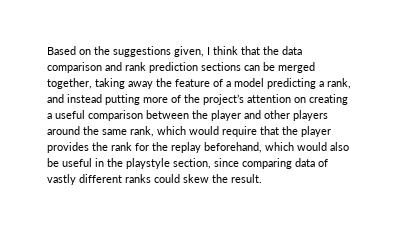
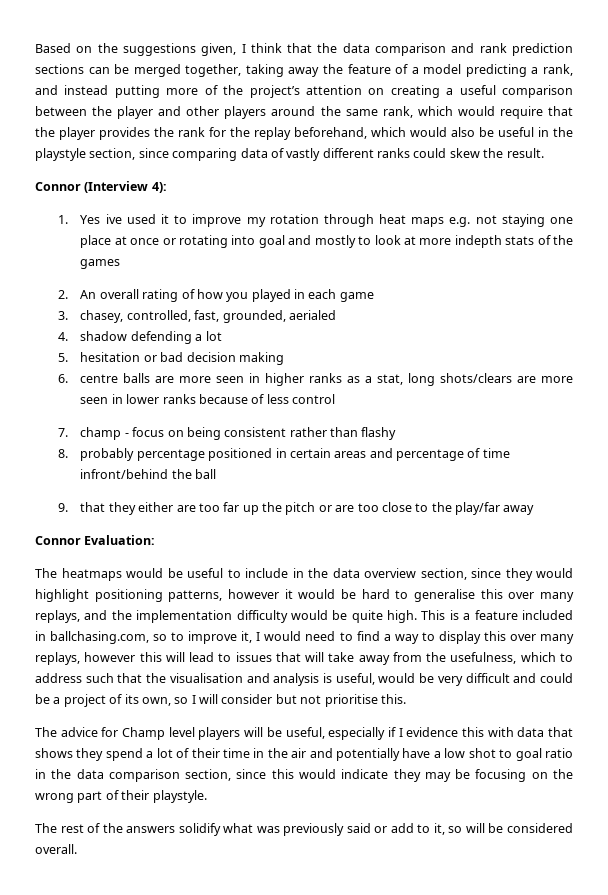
(262, 178) none -> [35,181,167,193] [57,214,573,227] [80,235,573,248] [80,259,121,269] [57,289,374,302] [57,310,336,323] [57,331,222,344] [57,352,284,365] [57,373,574,386] [80,394,335,404] [57,427,397,440] [57,448,510,461] [80,469,217,479] [57,502,535,515] [35,535,156,545] [35,568,573,581] [35,589,575,602] [35,610,573,623] [35,631,574,644] [35,652,573,665] [35,673,574,686] [35,694,406,707] [35,727,573,740] [35,748,574,761] [35,769,573,782] [35,790,207,803] [35,823,573,836] [35,844,77,854] // Connor (Interview 4): // 1. Yes ive used it to improve my rotation through heat maps e.g. not staying one place at once or rotating into goal and mostly to look at more indepth stats of the games // 2. An overall rating of how you played in each game // 3. chasey, controlled, fast, grounded, aerialed // 4. shadow defending a lot // 5. hesitation or bad decision making // 6. centre balls are more seen in higher ranks as a stat, long shots/clears are more seen in lower ranks because of less control // 7. champ - focus on being consistent rather than flashy // 8. probably percentage positioned in certain areas and percentage of time infront/behind the ball // 9. that they either are too far up the pitch or are too close to the play/far away // Connor Evaluation: // The heatmaps would be useful to include in the data overview section, since they would highlight positioning patterns, however it would be hard to generalise this over many replays, and the implementation difficulty would be quite high. This is a feature included in ballchasing.com, so to improve it, I would need to find a way to display this over many replays, however this will lead to issues that will take away from the usefulness, which to address such that the visualisation and analysis is useful, would be very difficult and could be a project of its own, so I will consider but not prioritise this. // The advice for Champ level players will be useful, especially if I evidence this with data that shows they spend a lot of their time in the air and potentially have a low shot to goal ratio in the data comparison section, since this would indicate they may be focusing on the wrong part of their playstyle. // The rest of the answers solidify what was previously said or add to it, so will be considered overall.

